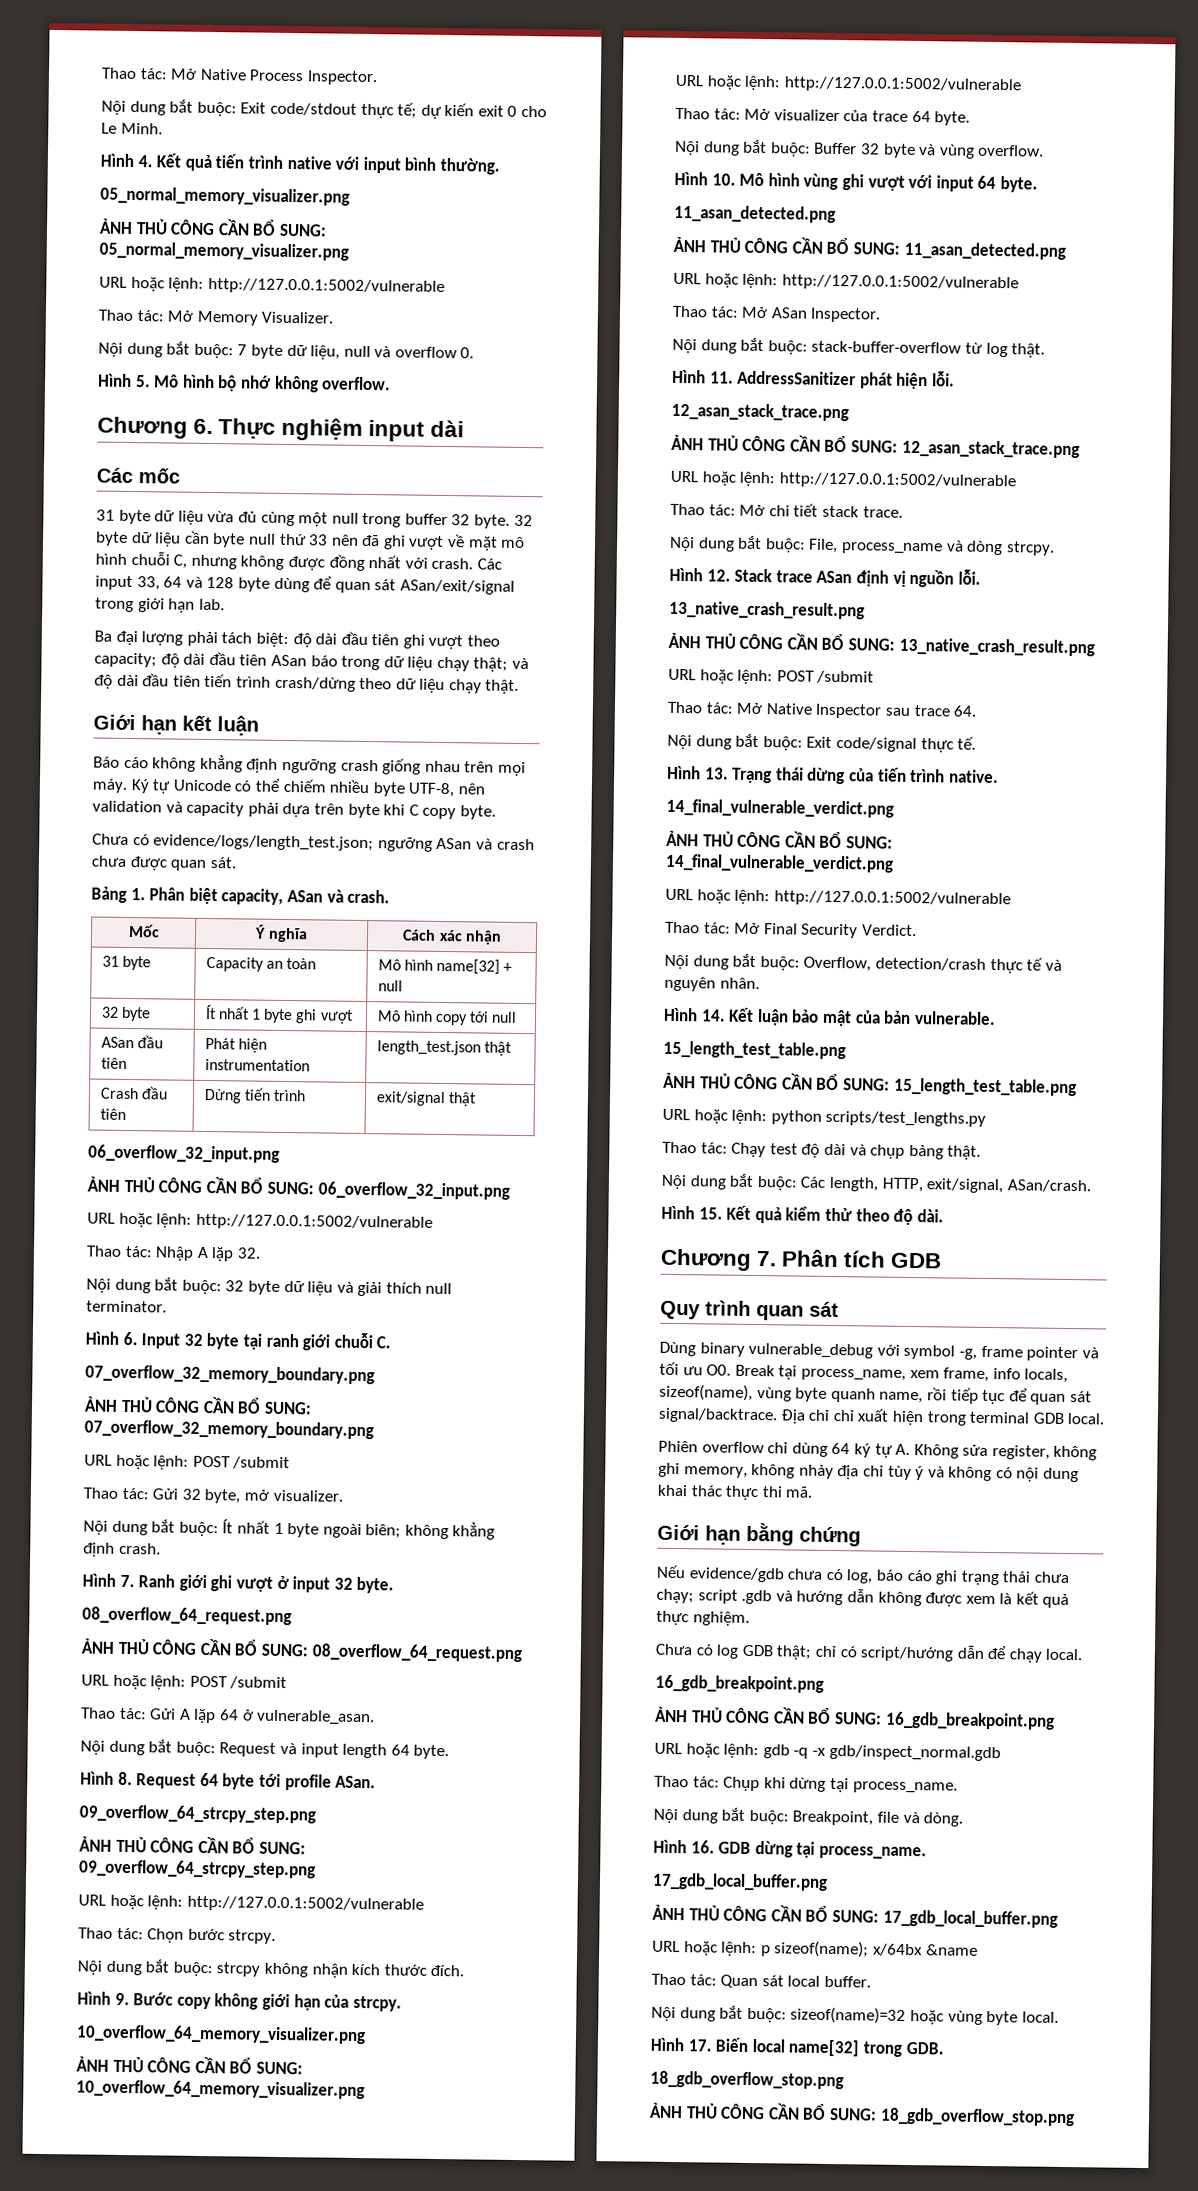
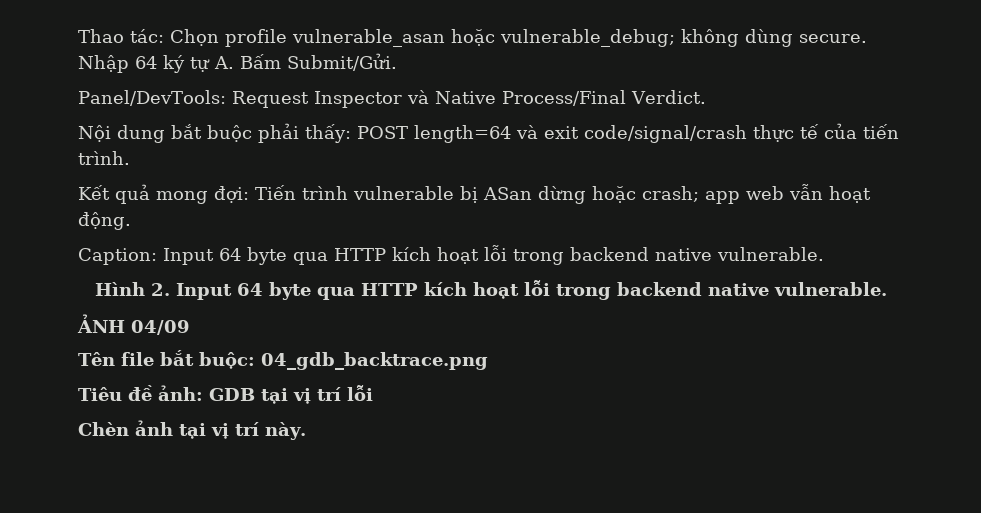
[101,67,378,86] [101,99,548,119] [101,122,163,135] [100,153,500,175] [100,186,350,206] [99,218,327,237] [99,241,349,261] [99,276,445,295] [98,309,334,326] [98,341,475,360] [97,373,392,393] [97,416,465,442] [96,467,180,484] [96,509,533,529] [95,530,526,551] [95,551,502,571] [95,575,515,595] [95,597,225,613] [94,630,501,650] [94,651,530,672] [94,673,520,694] [93,714,259,736] [93,754,526,777] [92,778,485,798] [92,800,496,820] [92,833,535,852] [91,855,237,871] [91,886,391,905] [127,923,160,938] [254,924,308,943] [402,929,502,945] [101,955,151,971] [205,956,317,972] [377,958,513,975] [377,980,403,992] [100,1006,151,1022] [204,1004,354,1024] [376,1010,518,1026] [100,1035,163,1049] [100,1057,127,1069] [204,1037,267,1053] [204,1058,310,1072] [376,1040,512,1056] [99,1086,168,1100] [99,1108,126,1120] [203,1087,307,1104] [375,1091,477,1107] [88,1144,280,1163] [87,1176,510,1200] [87,1212,433,1231] [86,1245,261,1262] [86,1277,453,1297] [86,1300,167,1313] [85,1331,392,1351] [85,1364,375,1385] [84,1396,312,1415] [84,1419,374,1440] [84,1454,291,1470] [83,1487,343,1504] [83,1519,496,1540] [83,1542,161,1557] [82,1573,395,1594] [82,1606,292,1626] [81,1638,522,1663] [81,1674,288,1690] [81,1707,376,1726] [80,1739,450,1760] [80,1771,377,1791] [79,1804,316,1824] [79,1836,306,1855] [79,1859,316,1879] [78,1894,424,1913] [78,1927,277,1944] [77,1959,465,1978] [77,1991,402,2012] [76,2024,366,2045] [76,2056,303,2075] [76,2079,365,2100] [675,74,1021,94] [675,107,971,126] [674,139,1045,159] [674,171,1038,193] [674,204,836,223] [673,236,1066,260] [673,272,1019,292] [672,305,882,323] [672,337,1046,358] [672,369,955,390] [671,402,849,422] [671,434,1080,459] [670,470,1016,490] [670,503,903,518] [669,535,1055,556] [669,567,981,588] [669,600,865,620] [668,632,1095,657] [668,668,875,685] [667,701,977,719] [667,733,977,753] [667,765,999,785] [666,798,894,818] [666,830,893,849] [665,853,894,873] [665,888,1011,908] [665,921,917,939] [664,953,1062,974] [664,976,760,992] [663,1007,996,1027] [663,1040,846,1060] [663,1072,1077,1097] [662,1108,987,1127] [662,1141,982,1160] [661,1173,1091,1194] [661,1205,944,1226] [660,1248,943,1271] [660,1300,839,1321] [659,1341,1099,1362] [659,1361,1069,1384] [659,1383,1092,1405] [658,1407,1105,1426] [658,1440,1098,1461] [658,1462,1080,1483] [657,1484,814,1501] [657,1522,861,1547] [656,1564,1069,1586] [656,1588,1070,1609] [656,1610,750,1626] [655,1643,1083,1663] [655,1674,824,1693] [655,1706,1055,1730] [654,1742,1001,1762] [654,1775,958,1794] [653,1807,964,1827] [653,1839,927,1860] [652,1872,828,1891] [652,1904,1058,1928] [652,1940,978,1958] [651,1973,871,1989] [651,2005,1059,2026] [650,2037,944,2057] [650,2070,844,2090] [649,2102,1075,2127] Thao tác: Mở Native Process Inspector. // Nội dung bắt buộc: Exit code/stdout thực tế; dự kiến exit 0 cho Le Minh. // Hình 4. Kết quả tiến trình native với input bình thường. // 05_normal_memory_visualizer.png // ẢNH THỦ CÔNG CẦN BỔ SUNG: 05_normal_memory_visualizer.png // URL hoặc lệnh: http://127.0.0.1:5002/vulnerable // Thao tác: Mở Memory Visualizer. // Nội dung bắt buộc: 7 byte dữ liệu, null và overflow 0. // Hình 5. Mô hình bộ nhớ không overflow. // Chương 6. Thực nghiệm input dài // Các mốc // 31 byte dữ liệu vừa đủ cùng một null trong buffer 32 byte. 32 byte dữ liệu cần byte null thứ 33 nên đã ghi vượt về mặt mô hình chuỗi C, nhưng không được đồng nhất với crash. Các input 33, 64 và 128 byte dùng để quan sát ASan/exit/signal trong giới hạn lab. // Ba đại lượng phải tách biệt: độ dài đầu tiên ghi vượt theo capacity; độ dài đầu tiên ASan báo trong dữ liệu chạy thật; và độ dài đầu tiên tiến trình crash/dừng theo dữ liệu chạy thật. // Giới hạn kết luận // Báo cáo không khẳng định ngưỡng crash giống nhau trên mọi máy. Ký tự Unicode có thể chiếm nhiều byte UTF-8, nên validation và capacity phải dựa trên byte khi C copy byte. // Chưa có evidence/logs/length_test.json; ngưỡng ASan và crash chưa được quan sát. // Bảng 1. Phân biệt capacity, ASan và crash. // Mốc | Ý nghĩa | Cách xác nhận // 31 byte | Capacity an toàn | Mô hình name[32] + null // 32 byte | Ít nhất 1 byte ghi vượt | Mô hình copy tới null // ASan đầu tiên | Phát hiện instrumentation | length_test.json thật // Crash đầu tiên | Dừng tiến trình | exit/signal thật // 06_overflow_32_input.png // ẢNH THỦ CÔNG CẦN BỔ SUNG: 06_overflow_32_input.png // URL hoặc lệnh: http://127.0.0.1:5002/vulnerable // Thao tác: Nhập A lặp 32. // Nội dung bắt buộc: 32 byte dữ liệu và giải thích null terminator. // Hình 6. Input 32 byte tại ranh giới chuỗi C. // 07_overflow_32_memory_boundary.png // ẢNH THỦ CÔNG CẦN BỔ SUNG: 07_overflow_32_memory_boundary.png // URL hoặc lệnh: POST /submit // Thao tác: Gửi 32 byte, mở visualizer. // Nội dung bắt buộc: Ít nhất 1 byte ngoài biên; không khẳng định crash. // Hình 7. Ranh giới ghi vượt ở input 32 byte. // 08_overflow_64_request.png // ẢNH THỦ CÔNG CẦN BỔ SUNG: 08_overflow_64_request.png // URL hoặc lệnh: POST /submit // Thao tác: Gửi A lặp 64 ở vulnerable_asan. // Nội dung bắt buộc: Request và input length 64 byte. // Hình 8. Request 64 byte tới profile ASan. // 09_overflow_64_strcpy_step.png // ẢNH THỦ CÔNG CẦN BỔ SUNG: 09_overflow_64_strcpy_step.png // URL hoặc lệnh: http://127.0.0.1:5002/vulnerable // Thao tác: Chọn bước strcpy. // Nội dung bắt buộc: strcpy không nhận kích thước đích. // Hình 9. Bước copy không giới hạn của strcpy. // 10_overflow_64_memory_visualizer.png // ẢNH THỦ CÔNG CẦN BỔ SUNG: 10_overflow_64_memory_visualizer.png // URL hoặc lệnh: http://127.0.0.1:5002/vulnerable // Thao tác: Mở visualizer của trace 64 byte. // Nội dung bắt buộc: Buffer 32 byte và vùng overflow. // Hình 10. Mô hình vùng ghi vượt với input 64 byte. // 11_asan_detected.png // ẢNH THỦ CÔNG CẦN BỔ SUNG: 11_asan_detected.png // URL hoặc lệnh: http://127.0.0.1:5002/vulnerable // Thao tác: Mở ASan Inspector. // Nội dung bắt buộc: stack-buffer-overflow từ log thật. // Hình 11. AddressSanitizer phát hiện lỗi. // 12_asan_stack_trace.png // ẢNH THỦ CÔNG CẦN BỔ SUNG: 12_asan_stack_trace.png // URL hoặc lệnh: http://127.0.0.1:5002/vulnerable // Thao tác: Mở chi tiết stack trace. // Nội dung bắt buộc: File, process_name và dòng strcpy. // Hình 12. Stack trace ASan định vị nguồn lỗi. // 13_native_crash_result.png // ẢNH THỦ CÔNG CẦN BỔ SUNG: 13_native_crash_result.png // URL hoặc lệnh: POST /submit // Thao tác: Mở Native Inspector sau trace 64. // Nội dung bắt buộc: Exit code/signal thực tế. // Hình 13. Trạng thái dừng của tiến trình native. // 14_final_vulnerable_verdict.png // ẢNH THỦ CÔNG CẦN BỔ SUNG: 14_final_vulnerable_verdict.png // URL hoặc lệnh: http://127.0.0.1:5002/vulnerable // Thao tác: Mở Final Security Verdict. // Nội dung bắt buộc: Overflow, detection/crash thực tế và nguyên nhân. // Hình 14. Kết luận bảo mật của bản vulnerable. // 15_length_test_table.png // ẢNH THỦ CÔNG CẦN BỔ SUNG: 15_length_test_table.png // URL hoặc lệnh: python scripts/test_lengths.py // Thao tác: Chạy test độ dài và chụp bảng thật. // Nội dung bắt buộc: Các length, HTTP, exit/signal, ASan/crash. // Hình 15. Kết quả kiểm thử theo độ dài. // Chương 7. Phân tích GDB // Quy trình quan sát // Dùng binary vulnerable_debug với symbol -g, frame pointer và tối ưu O0. Break tại process_name, xem frame, info locals, sizeof(name), vùng byte quanh name, rồi tiếp tục để quan sát signal/backtrace. Địa chỉ chỉ xuất hiện trong terminal GDB local. // Phiên overflow chỉ dùng 64 ký tự A. Không sửa register, không ghi memory, không nhảy địa chỉ tùy ý và không có nội dung khai thác thực thi mã. // Giới hạn bằng chứng // Nếu evidence/gdb chưa có log, báo cáo ghi trạng thái chưa chạy; script .gdb và hướng dẫn không được xem là kết quả thực nghiệm. // Chưa có log GDB thật; chỉ có script/hướng dẫn để chạy local. // 16_gdb_breakpoint.png // ẢNH THỦ CÔNG CẦN BỔ SUNG: 16_gdb_breakpoint.png // URL hoặc lệnh: gdb -q -x gdb/inspect_normal.gdb // Thao tác: Chụp khi dừng tại process_name. // Nội dung bắt buộc: Breakpoint, file và dòng. // Hình 16. GDB dừng tại process_name. // 17_gdb_local_buffer.png // ẢNH THỦ CÔNG CẦN BỔ SUNG: 17_gdb_local_buffer.png // URL hoặc lệnh: p sizeof(name); x/64bx &name // Thao tác: Quan sát local buffer. // Nội dung bắt buộc: sizeof(name)=32 hoặc vùng byte local. // Hình 17. Biến local name[32] trong GDB. // 18_gdb_overflow_stop.png // ẢNH THỦ CÔNG CẦN BỔ SUNG: 18_gdb_overflow_stop.png -> [78,29,867,47] [78,53,397,73] [78,90,706,108] [78,123,899,143] [78,151,130,165] [78,184,871,204] [78,212,131,230] [78,245,824,265] [94,280,887,300] [77,314,190,335] [78,350,488,370] [78,385,373,404] [78,420,306,440] Thao tác: Chọn profile vulnerable_asan hoặc vulnerable_debug; không dùng secure. Nhập 64 ký tự A. Bấm Submit/Gửi. // Panel/DevTools: Request Inspector và Native Process/Final Verdict. // Nội dung bắt buộc phải thấy: POST length=64 và exit code/signal/crash thực tế của tiến trình. // Kết quả mong đợi: Tiến trình vulnerable bị ASan dừng hoặc crash; app web vẫn hoạt động. // Caption: Input 64 byte qua HTTP kích hoạt lỗi trong backend native vulnerable. // Hình 2. Input 64 byte qua HTTP kích hoạt lỗi trong backend native vulnerable. // ẢNH 04/09 // Tên file bắt buộc: 04_gdb_backtrace.png // Tiêu đề ảnh: GDB tại vị trí lỗi // Chèn ảnh tại vị trí này.

